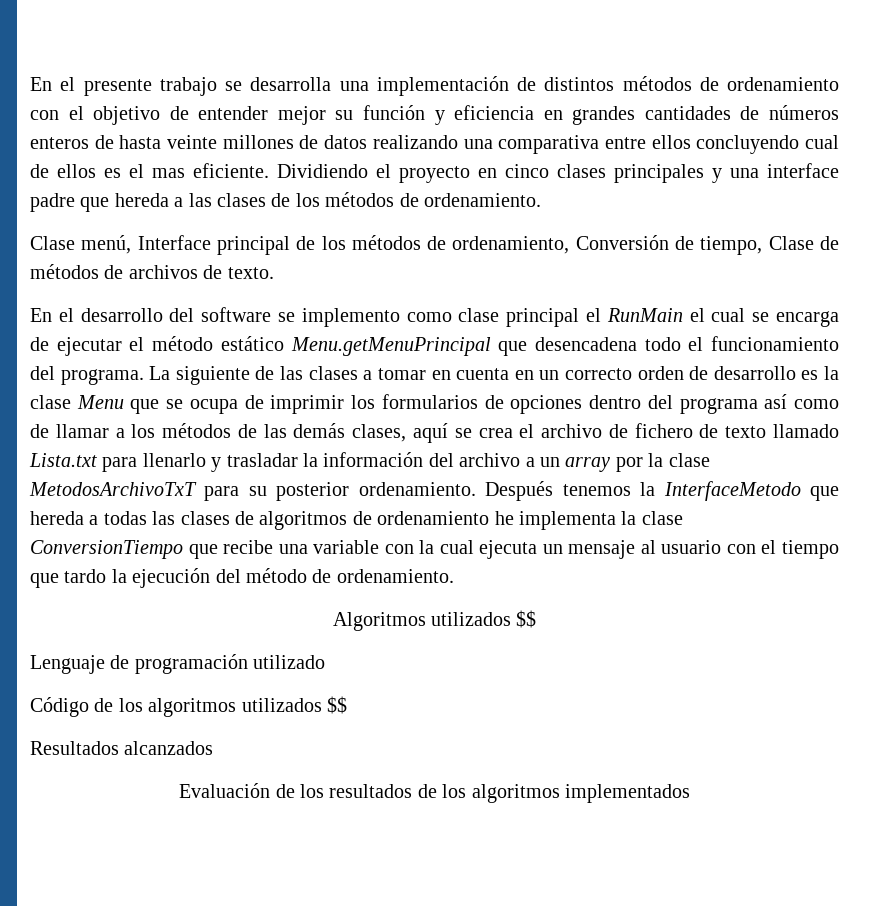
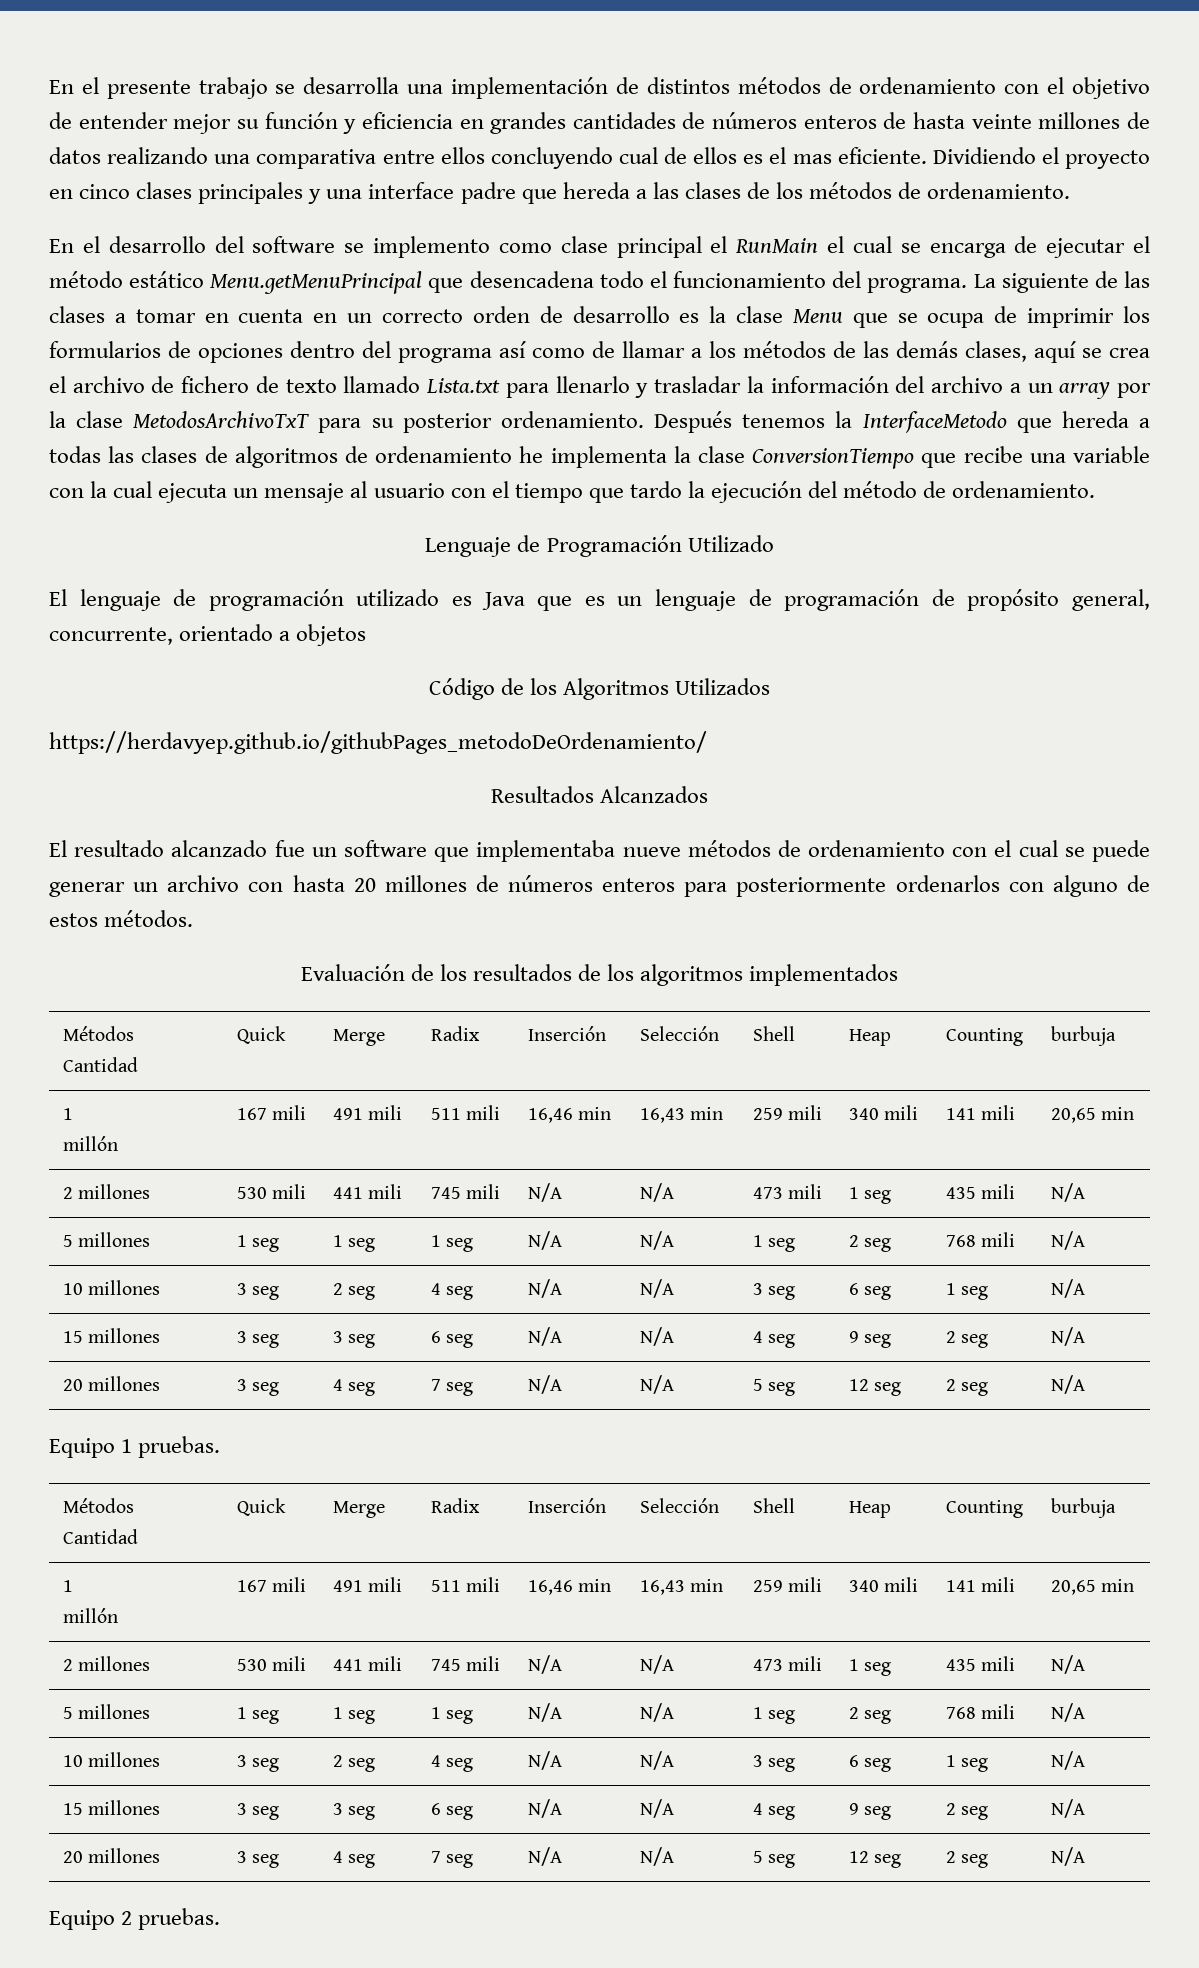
[30,235,839,255] [30,264,274,279] // Clase menú, Interface principal de los métodos de ordenamiento, Conversión de tiempo, Clase de métodos de archivos de texto. -> (1071, 190) none
[332,610,537,631] [30,654,326,674] [30,696,347,717] [30,741,214,755] Algoritmos utilizados $$ // Lenguaje de programación utilizado // Código de los algoritmos utilizados $$ // Resultados alcanzados -> [425,535,774,557] [49,589,1151,611] [49,624,367,646] [428,678,771,700] [49,731,707,754] [490,786,709,803] [49,840,1150,862] [49,875,1150,897] [49,910,194,927] Lenguaje de Programación Utilizado // El lenguaje de programación utilizado es Java que es un lenguaje de programación de propósito general, concurrente, orientado a objetos // Código de los Algoritmos Utilizados // https://herdavyep.github.io/githubPages_metodoDeOrdenamiento/ // Resultados Alcanzados // El resultado alcanzado fue un software que implementaba nueve métodos de ordenamiento con el cual se puede generar un archivo con hasta 20 millones de números enteros para posteriormente ordenarlos con alguno de estos métodos.
(690, 793) none -> [62,1026,134,1041] [62,1057,138,1072] [236,1026,286,1044] [332,1029,385,1046] [430,1026,480,1041] [527,1026,606,1041] [639,1026,719,1041] [752,1026,795,1041] [848,1029,891,1046] [945,1028,1023,1046] [1050,1026,1116,1046] [62,1108,73,1120] [62,1136,118,1151] [236,1105,306,1120] [332,1105,402,1120] [430,1105,500,1120] [527,1107,611,1123] [639,1107,723,1123] [752,1105,822,1120] [848,1105,918,1120] [945,1105,1015,1120] [1050,1107,1134,1123] [62,1184,150,1199] [236,1184,306,1199] [332,1184,402,1199] [430,1184,500,1199] [527,1183,562,1202] [639,1183,674,1202] [752,1184,822,1199] [848,1187,891,1204] [945,1184,1015,1199] [1050,1183,1085,1202] [62,1232,150,1247] [236,1235,279,1252] [332,1235,375,1252] [430,1235,473,1252] [527,1231,562,1250] [639,1231,674,1250] [752,1235,795,1252] [848,1235,891,1252] [945,1232,1015,1247] [1050,1231,1085,1250] [62,1280,160,1295] [236,1283,279,1300] [332,1283,375,1300] [430,1283,473,1300] [527,1279,562,1298] [639,1279,674,1298] [752,1283,795,1300] [848,1283,891,1300] [945,1283,988,1300] [1050,1279,1085,1298] [62,1328,160,1343] [236,1331,279,1348] [332,1331,375,1348] [430,1331,473,1348] [527,1327,562,1346] [639,1327,674,1346] [752,1331,795,1348] [848,1331,891,1348] [945,1331,988,1348] [1050,1327,1085,1346] [62,1376,160,1391] [236,1379,279,1396] [332,1379,375,1396] [430,1379,473,1396] [527,1375,562,1394] [639,1375,674,1394] [752,1379,795,1396] [848,1379,901,1396] [945,1379,988,1396] [1050,1375,1085,1394] [49,1436,221,1458] [62,1498,134,1513] [62,1529,138,1544] [236,1498,286,1516] [332,1501,385,1518] [430,1498,480,1513] [527,1498,606,1513] [639,1498,719,1513] [752,1498,795,1513] [848,1501,891,1518] [945,1500,1023,1518] [1050,1498,1116,1518] [62,1580,73,1592] [62,1608,118,1623] [236,1577,306,1592] [332,1577,402,1592] [430,1577,500,1592] [527,1579,611,1595] [639,1579,723,1595] [752,1577,822,1592] [848,1577,918,1592] [945,1577,1015,1592] [1050,1579,1134,1595] [62,1656,150,1671] [236,1656,306,1671] [332,1656,402,1671] [430,1656,500,1671] [527,1655,562,1674] [639,1655,674,1674] [752,1656,822,1671] [848,1659,891,1676] [945,1656,1015,1671] [1050,1655,1085,1674] [62,1704,150,1719] [236,1707,279,1724] [332,1707,375,1724] [430,1707,473,1724] [527,1703,562,1722] [639,1703,674,1722] [752,1707,795,1724] [848,1707,891,1724] [945,1704,1015,1719] [1050,1703,1085,1722] [62,1752,160,1767] [236,1755,279,1772] [332,1755,375,1772] [430,1755,473,1772] [527,1751,562,1770] [639,1751,674,1770] [752,1755,795,1772] [848,1755,891,1772] [945,1755,988,1772] [1050,1751,1085,1770] [62,1800,160,1815] [236,1803,279,1820] [332,1803,375,1820] [430,1803,473,1820] [527,1799,562,1818] [639,1799,674,1818] [752,1803,795,1820] [848,1803,891,1820] [945,1803,988,1820] [1050,1799,1085,1818] [62,1848,160,1863] [236,1851,279,1868] [332,1851,375,1868] [430,1851,473,1868] [527,1847,562,1866] [639,1847,674,1866] [752,1851,795,1868] [848,1851,901,1868] [945,1851,988,1868] [1050,1847,1085,1866] [49,1908,221,1930] // Métodos Cantidad | Quick | Merge | Radix | Inserción | Selección | Shell | Heap | Counting | burbuja // 1 // millón | 167 mili | 491 mili | 511 mili | 16,46 min | 16,43 min | 259 mili | 340 mili | 141 mili | 20,65 min // 2 millones | 530 mili | 441 mili | 745 mili | N/A | N/A | 473 mili | 1 seg | 435 mili | N/A // 5 millones | 1 seg | 1 seg | 1 seg | N/A | N/A | 1 seg | 2 seg | 768 mili | N/A // 10 millones | 3 seg | 2 seg | 4 seg | N/A | N/A | 3 seg | 6 seg | 1 seg | N/A // 15 millones | 3 seg | 3 seg | 6 seg | N/A | N/A | 4 seg | 9 seg | 2 seg | N/A // 20 millones | 3 seg | 4 seg | 7 seg | N/A | N/A | 5 seg | 12 seg | 2 seg | N/A // Equipo 1 pruebas. // Métodos Cantidad | Quick | Merge | Radix | Inserción | Selección | Shell | Heap | Counting | burbuja // 1 // millón | 167 mili | 491 mili | 511 mili | 16,46 min | 16,43 min | 259 mili | 340 mili | 141 mili | 20,65 min // 2 millones | 530 mili | 441 mili | 745 mili | N/A | N/A | 473 mili | 1 seg | 435 mili | N/A // 5 millones | 1 seg | 1 seg | 1 seg | N/A | N/A | 1 seg | 2 seg | 768 mili | N/A // 10 millones | 3 seg | 2 seg | 4 seg | N/A | N/A | 3 seg | 6 seg | 1 seg | N/A // 15 millones | 3 seg | 3 seg | 6 seg | N/A | N/A | 4 seg | 9 seg | 2 seg | N/A // 20 millones | 3 seg | 4 seg | 7 seg | N/A | N/A | 5 seg | 12 seg | 2 seg | N/A // Equipo 2 pruebas.

